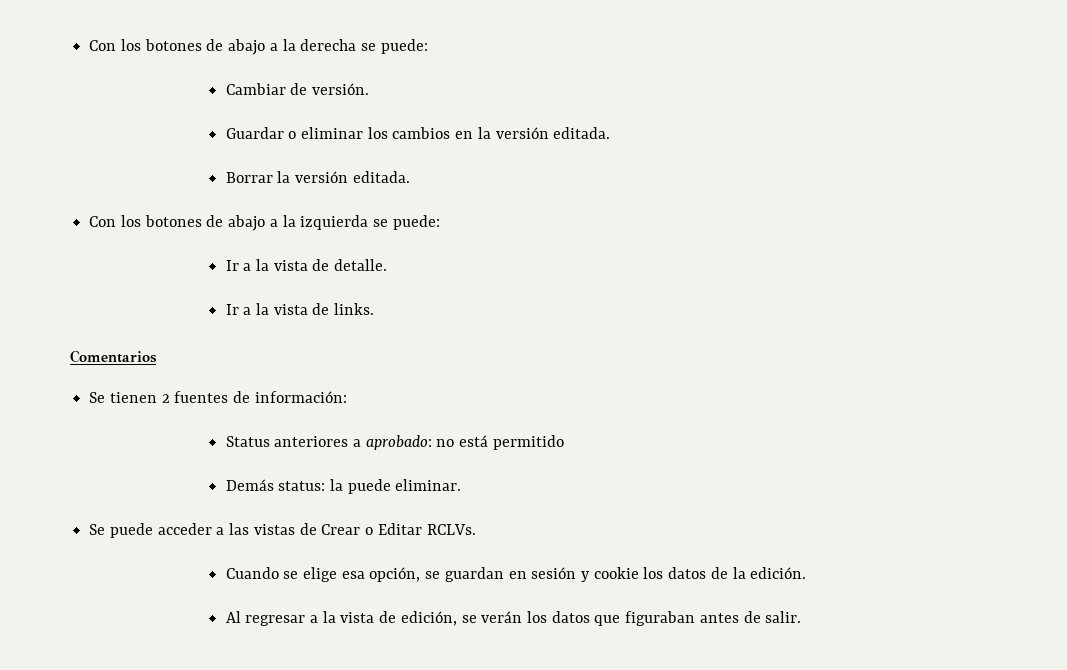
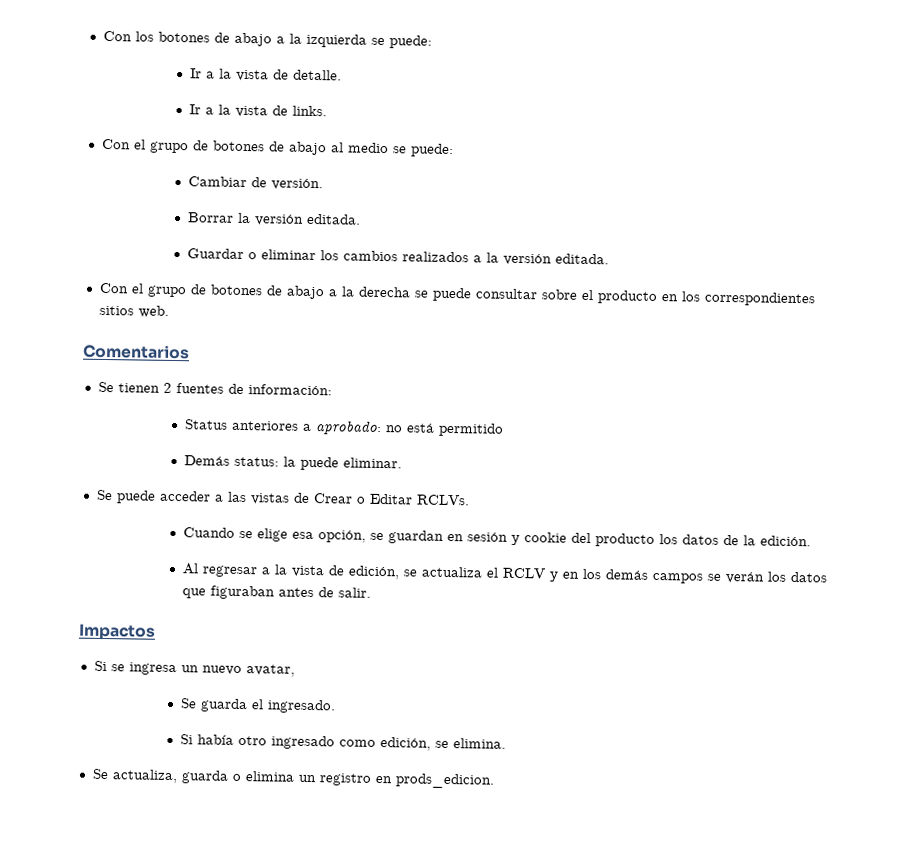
[89,39,428,55] [225,83,369,95] [225,127,611,139] [225,171,410,183] [89,215,296,231] Con los botones de abajo a la derecha se puede: // Cambiar de versión. // Guardar o eliminar los cambios en la versión editada. // Borrar la versión editada. // Con los botones de abajo a la -> [102,30,302,47] Con los botones de abajo a la
(375, 309) none -> [101,138,454,158] [188,176,324,191] [187,212,362,226] [187,248,610,266] [98,282,816,307] [98,305,169,318] // Con el grupo de botones de abajo al medio se puede: // Cambiar de versión. // Borrar la versión editada. // Guardar o eliminar los cambios realizados a la versión editada. // Con el grupo de botones de abajo a la derecha se puede consultar sobre el producto en los correspondientes sitios web.
(639, 573) none -> [571,532,656,547] del producto
(477, 619) none -> [421,566,722,584] actualiza el RCLV y en los demás campos se
(802, 617) none -> [78,623,156,641] [93,660,295,677] [180,698,337,714] [180,734,507,751] [91,768,495,789] // Impactos // Si se ingresa un nuevo avatar, // Se guarda el ingresado. // Si había otro ingresado como edición, se elimina. // Se actualiza, guarda o elimina un registro en prods_edicion.

